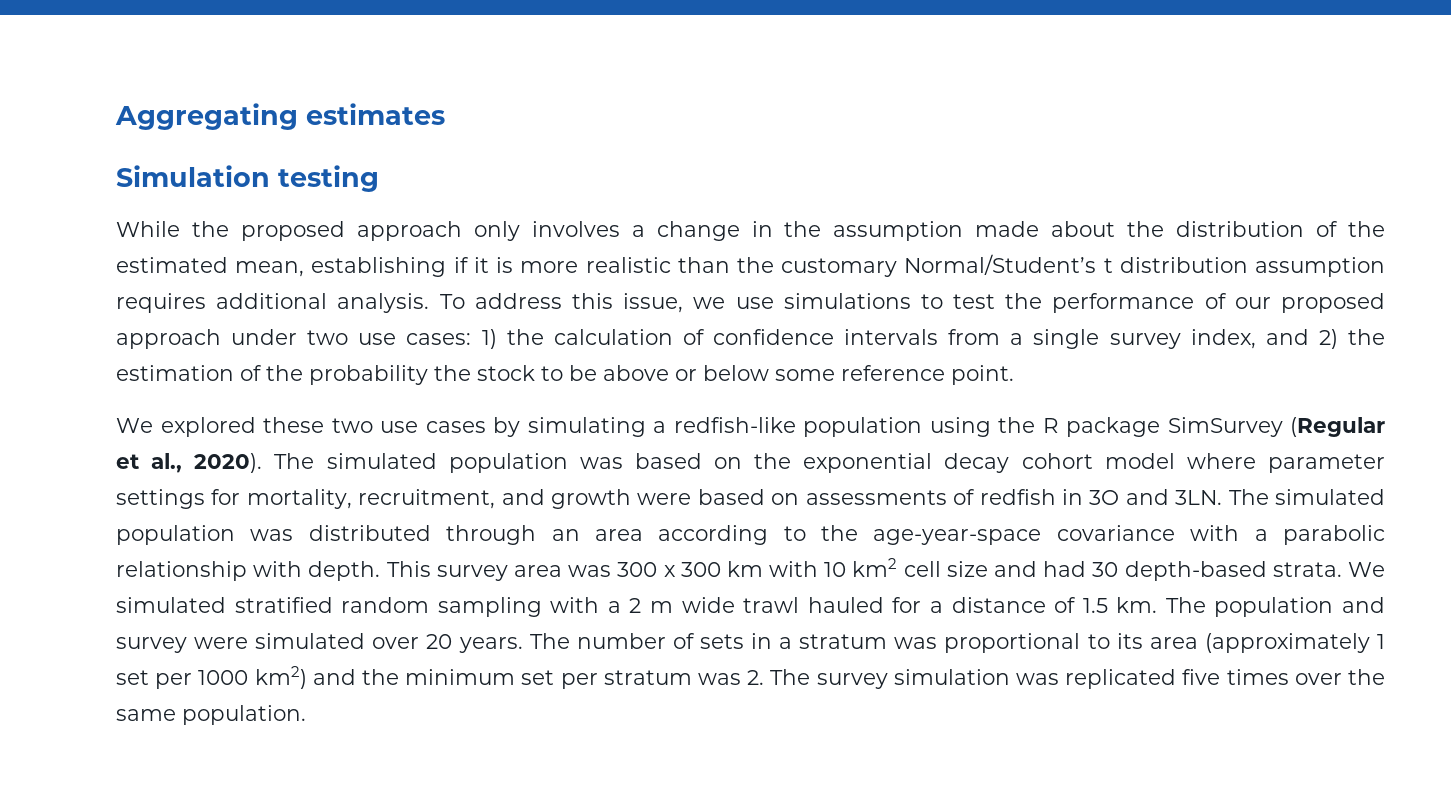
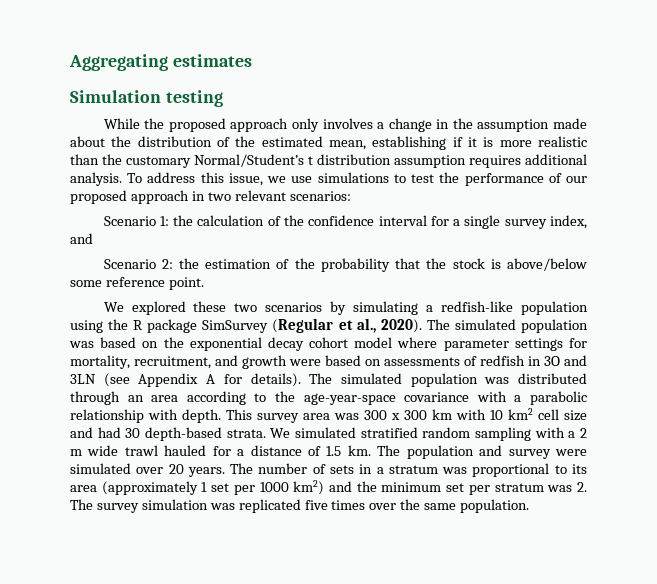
[231,329,1001,349] under two use cases: 1) the calculation of confidence intervals from -> [191,190,351,201] [103,215,449,226] in two relevant scenarios: // Scenario 1: the calculation of the confidence interval for
[1318,329,1338,349] 2) -> [103,259,173,269] // Scenario 2:
(428, 375) none -> [395,258,421,269] that
[541,365,769,381] to be above or below -> [490,258,587,271] is above/below
[380,421,486,433] use cases -> [265,302,323,312] scenarios
[1175,490,1223,505] 3LN. -> [70,373,301,387] 3LN (see Appendix A for details).

